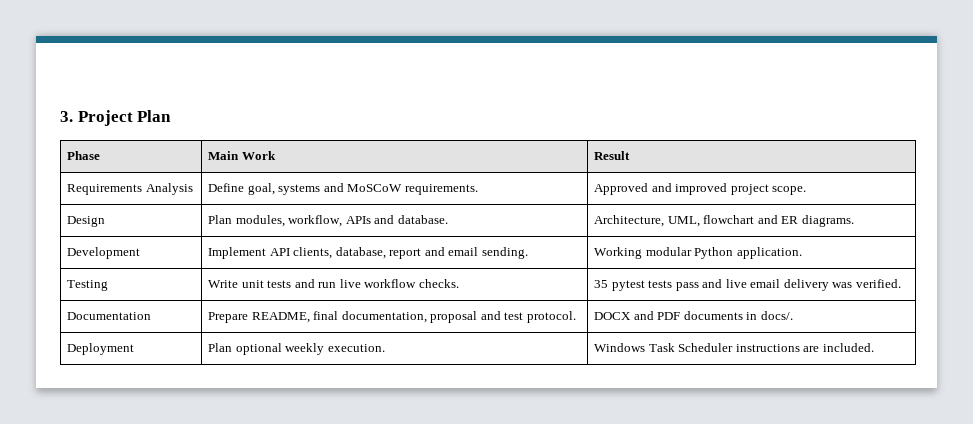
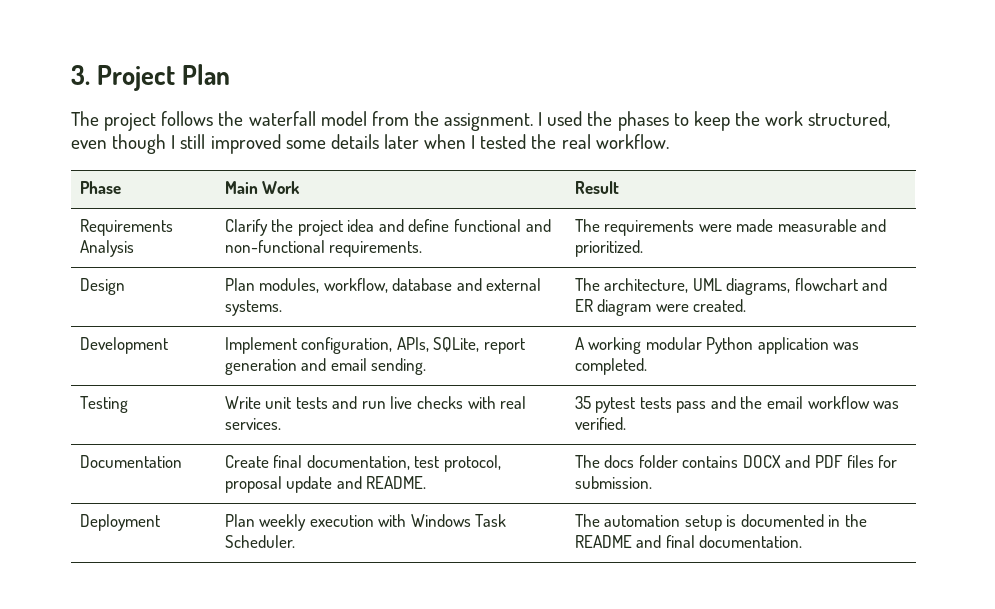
(172, 116) none -> [71,111,891,131] [71,134,669,154] // The project follows the waterfall model from the assignment. I used the phases to keep the work structured, even though I still improved some details later when I tested the real workflow.
[208,183,478,195] [594,183,807,195] [67,216,106,227] [208,215,448,227] [594,215,854,227] [67,247,141,259] [208,247,528,259] [594,247,802,259] Define goal, systems and MoSCoW requirements. | Approved and improved project scope. // Design | Plan modules, workflow, APIs and database. | Architecture, UML, flowchart and ER diagrams. // Development | Implement API clients, database, report and email sending. | Working modular Python application. -> [224,219,551,236] [224,240,423,257] [574,219,887,236] [574,240,643,257] [79,278,125,295] [224,278,542,293] [224,300,282,316] [574,278,888,295] [574,299,747,316] [79,337,168,354] [224,337,525,354] [224,358,427,375] [574,337,860,354] [574,358,647,375] Clarify the project idea and define functional and non-functional requirements. | The requirements were made measurable and prioritized. // Design | Plan modules, workflow, database and external systems. | The architecture, UML diagrams, flowchart and ER diagram were created. // Development | Implement configuration, APIs, SQLite, report generation and email sending. | A working modular Python application was completed.
[364,279,459,288] workflow checks. -> [417,396,527,409] [224,418,281,430] checks with real services.
[725,279,829,291] live email delivery -> [740,396,870,409] the email workflow
[208,311,576,323] [594,311,793,320] [67,343,135,355] [208,343,385,355] [594,343,874,352] Prepare README, final documentation, proposal and test protocol. | DOCX and PDF documents in docs/. // Deployment | Plan optional weekly execution. | Windows Task Scheduler instructions are included. -> [224,455,501,472] [224,476,427,493] [574,455,898,468] [574,476,652,489] [79,514,160,531] [224,514,507,531] [224,535,296,548] [574,514,868,531] [574,535,803,548] Create final documentation, test protocol, proposal update and README. | The docs folder contains DOCX and PDF files for submission. // Deployment | Plan weekly execution with Windows Task Scheduler. | The automation setup is documented in the README and final documentation.

